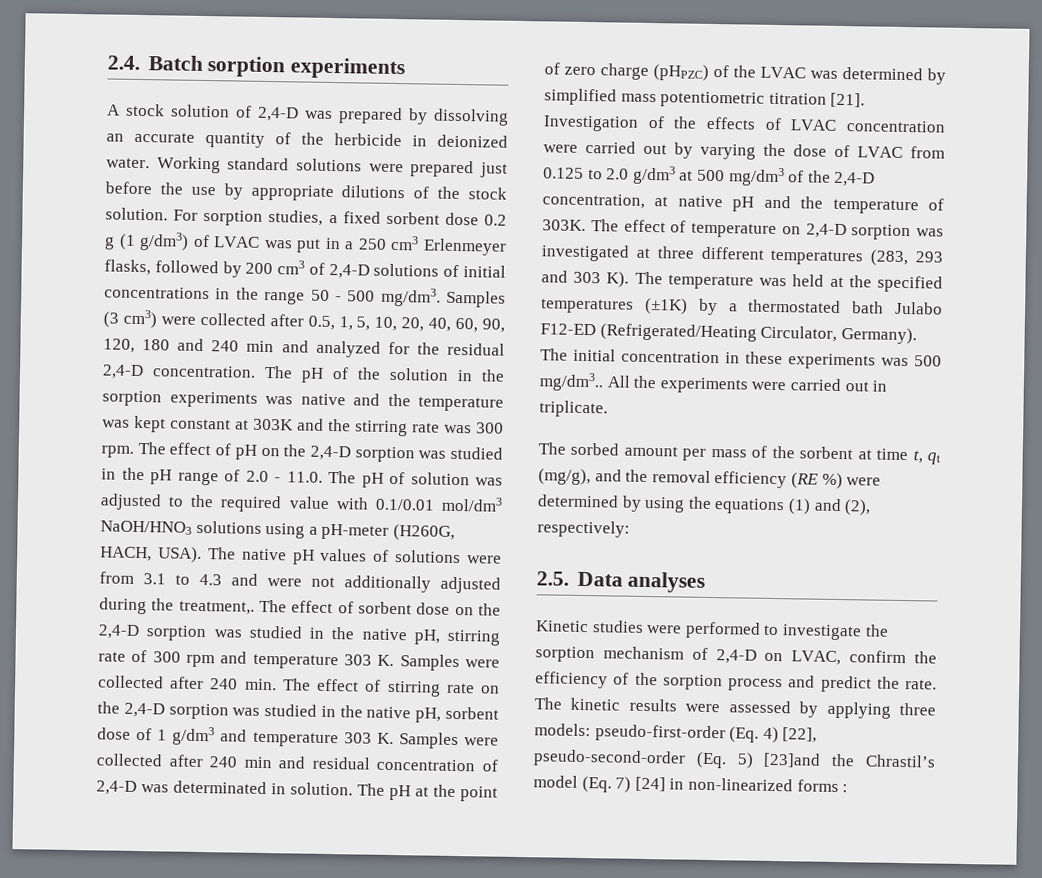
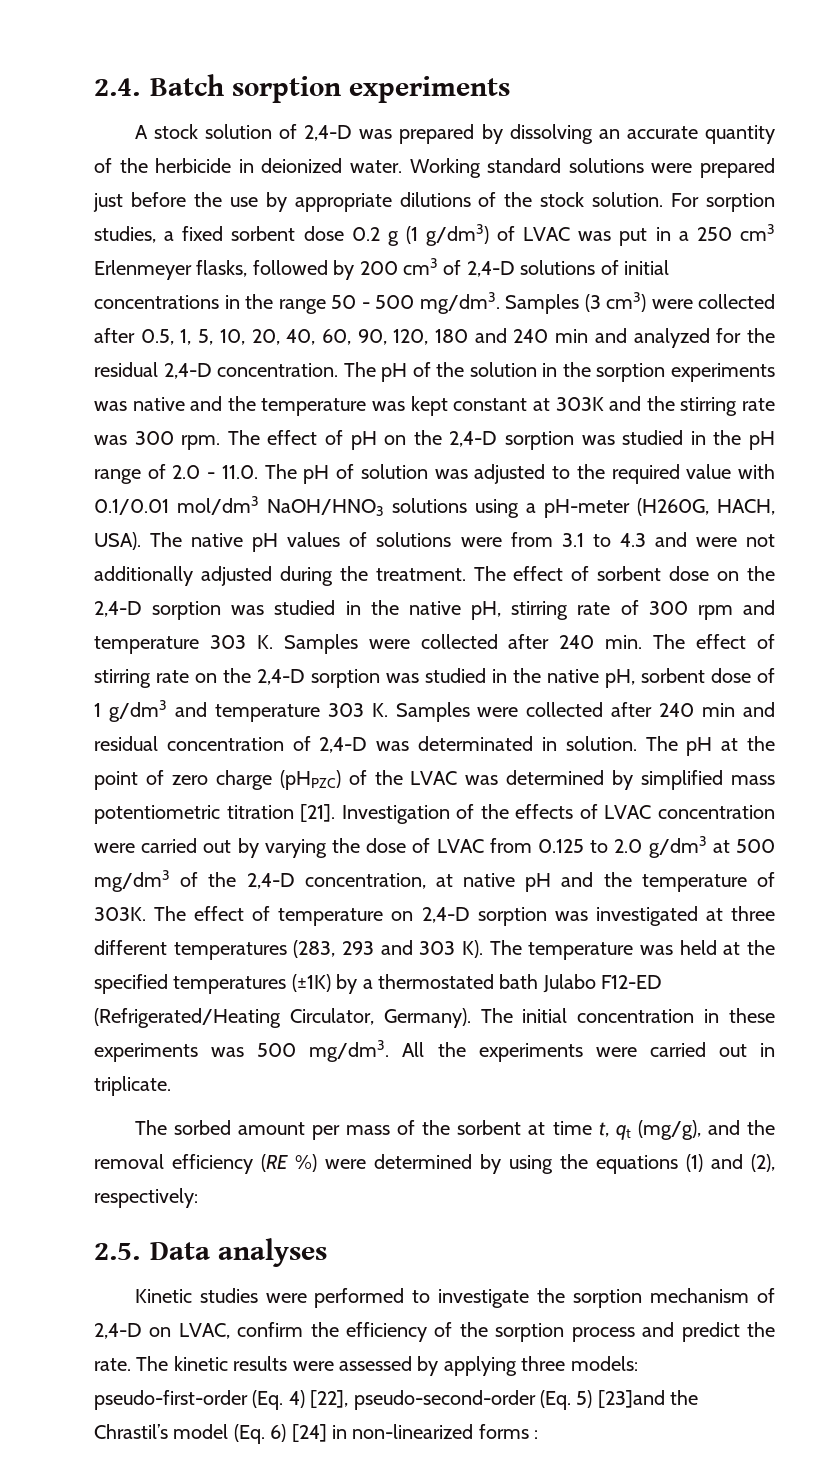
[178,600,255,615] treatment,. -> [375,568,466,581] treatment.
[539,372,604,392] mg/dm3.. -> [309,1040,390,1062] mg/dm3.
[615,776,632,793] 7) -> [270,1424,287,1442] 6)

